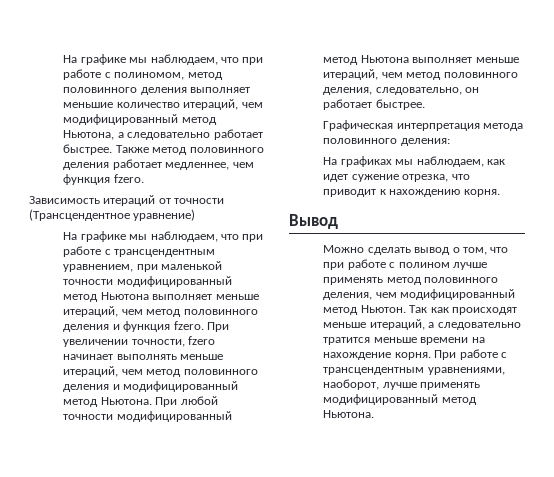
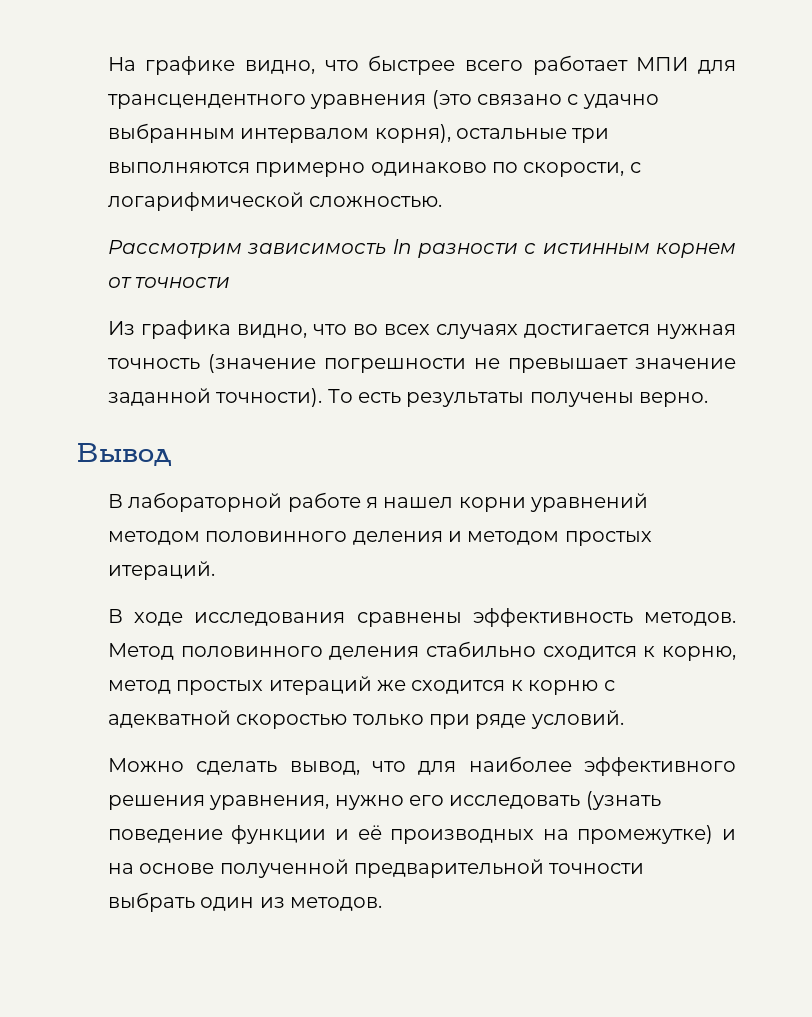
[63,54,264,65] [63,69,223,80] [63,87,251,95] [63,99,263,110] [63,114,217,125] [63,129,263,140] [63,144,264,155] [63,159,254,170] [63,174,144,185] [29,195,225,206] [29,209,196,221] [63,231,264,242] [63,246,216,257] [63,261,223,272] [63,276,232,287] [63,292,259,302] [63,306,258,317] [63,321,229,332] [63,336,216,347] [63,354,224,360] [63,366,258,377] [63,381,239,392] [63,396,218,407] [63,411,232,422] [323,55,519,65] [323,69,518,80] [323,87,480,95] [323,99,425,110] [323,120,524,131] [323,138,450,146] [323,156,505,167] [323,174,470,182] [323,189,500,197] [289,214,338,229] [323,245,509,255] [323,259,487,270] [323,277,499,285] [323,289,516,300] [323,305,517,315] [323,319,521,330] [323,337,485,345] [323,349,507,360] [323,367,505,375] [323,379,481,390] [323,394,477,405] [323,410,375,418] На графике мы наблюдаем, что при работе с полиномом, метод половинного деления выполняет меньшие количество итераций, чем модифицированный метод Ньютона, а следовательно работает быстрее. Также метод половинного деления работает медленнее, чем функция fzero. // Зависимость итераций от точности (Трансцендентное уравнение) // На графике мы наблюдаем, что при работе с трансцендентным уравнением, при маленькой точности модифицированный метод Ньютона выполняет меньше итераций, чем метод половинного деления и функция fzero. При увеличении точности, fzero начинает выполнять меньше итераций, чем метод половинного деления и модифицированный метод Ньютона. При любой точности модифицированный метод Ньютона выполняет меньше итераций, чем метод половинного деления, следовательно, он работает быстрее. // Графическая интерпретация метода половинного деления: // На графиках мы наблюдаем, как идет сужение отрезка, что приводит к нахождению корня. // Вывод // Можно сделать вывод о том, что при работе с полином лучше применять метод половинного деления, чем модифицированный метод Ньютон. Так как происходят меньше итераций, а следовательно тратится меньше времени на нахождение корня. При работе с трансцендентным уравнениями, наоборот, лучше применять модифицированный метод Ньютона. -> [107,55,736,75] [107,90,659,109] [107,123,610,143] [107,162,641,177] [107,192,443,211] [107,239,736,258] [107,277,231,288] [107,320,736,339] [107,354,736,373] [107,388,709,407] [76,443,172,466] [107,492,649,512] [107,531,652,546] [107,561,215,580] [107,608,736,627] [107,641,736,661] [107,676,615,695] [107,710,624,729] [107,756,736,776] [107,791,661,810] [107,825,736,844] [107,859,645,878] [107,892,383,912] На графике видно, что быстрее всего работает МПИ для трансцендентного уравнения (это связано с удачно выбранным интервалом корня), остальные три выполняются примерно одинаково по скорости, с логарифмической сложностью. // Рассмотрим зависимость ln разности с истинным корнем от точности // Из графика видно, что во всех случаях достигается нужная точность (значение погрешности не превышает значение заданной точности). То есть результаты получены верно. // Вывод // В лабораторной работе я нашел корни уравнений методом половинного деления и методом простых итераций. // В ходе исследования сравнены эффективность методов. Метод половинного деления стабильно сходится к корню, метод простых итераций же сходится к корню с адекватной скоростью только при ряде условий. // Можно сделать вывод, что для наиболее эффективного решения уравнения, нужно его исследовать (узнать поведение функции и её производных на промежутке) и на основе полученной предварительной точности выбрать один из методов.

